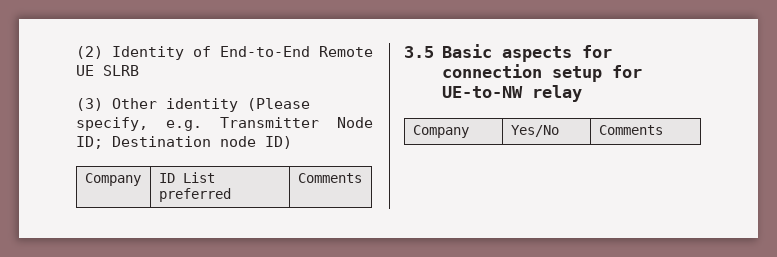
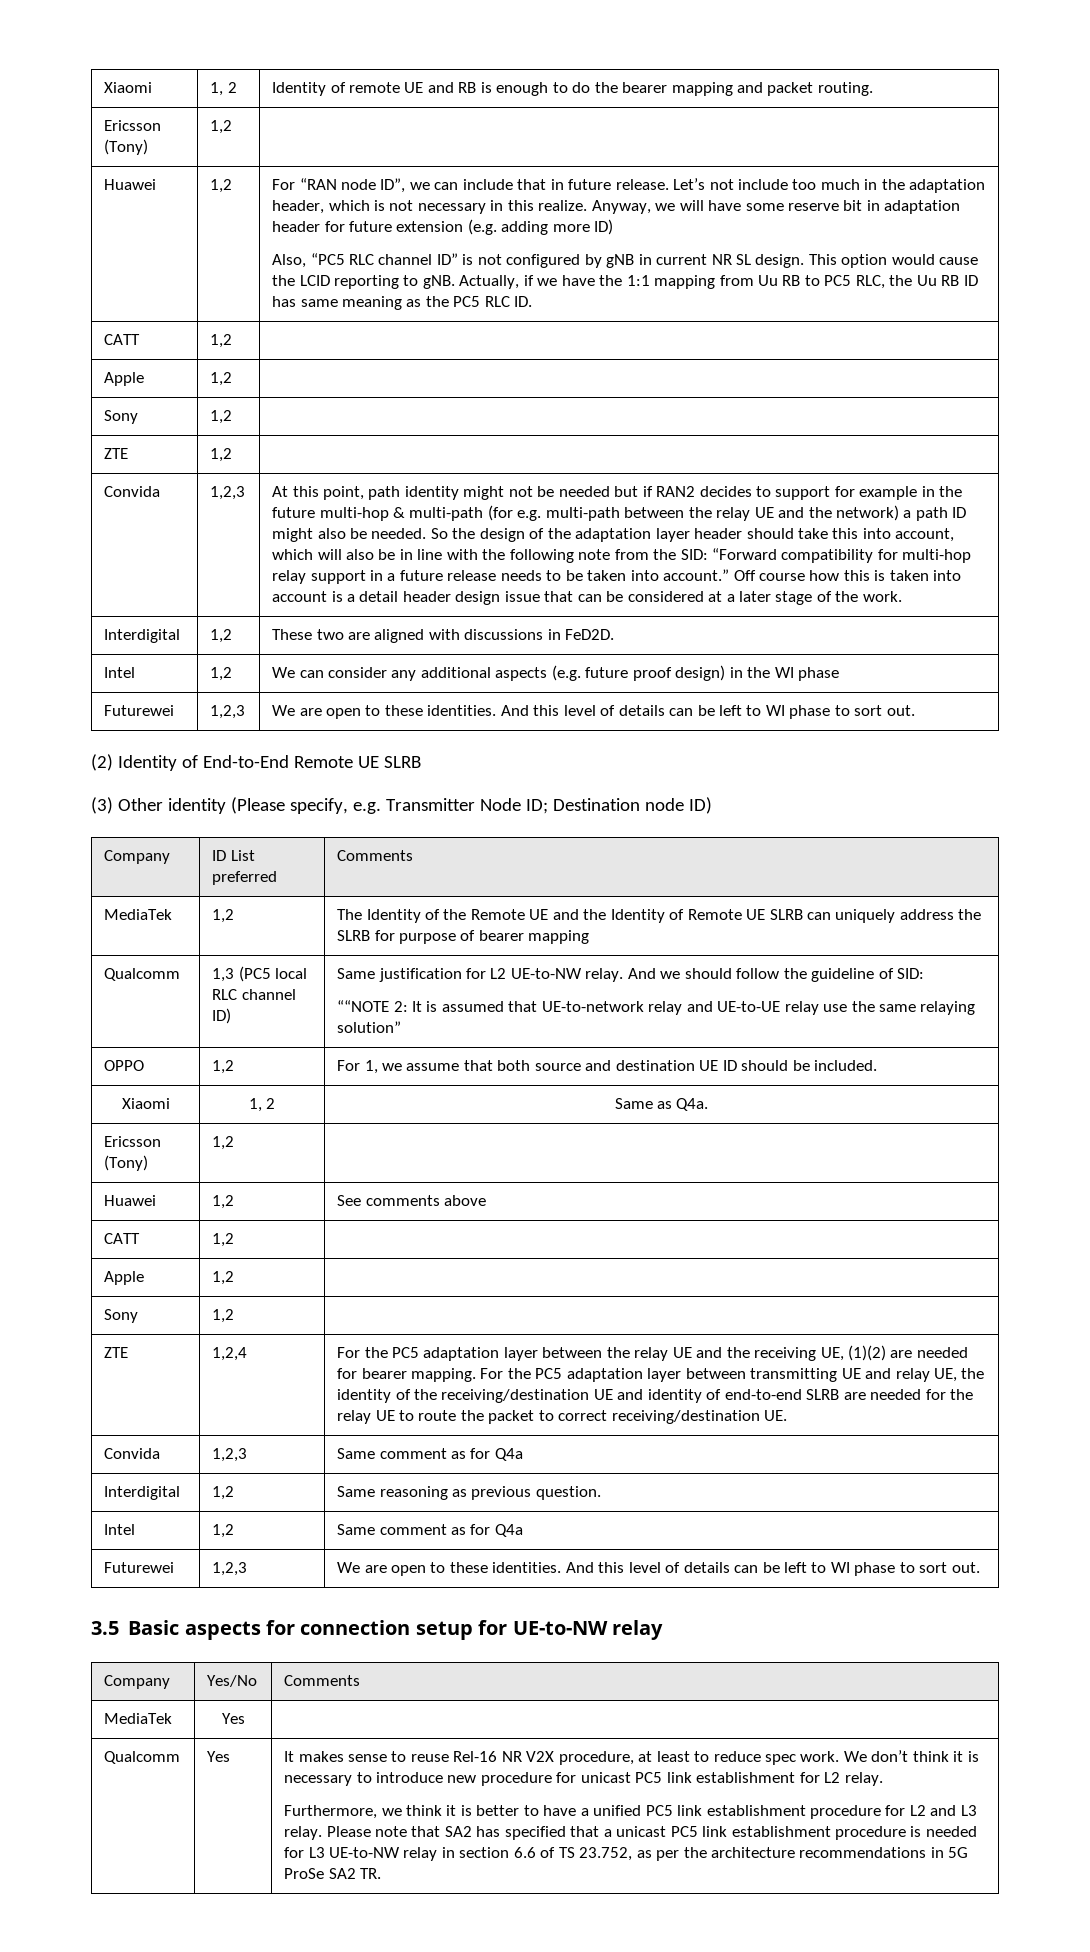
(76, 52) none -> [104,82,153,93] [210,82,237,96] [272,82,873,96] [104,120,162,131] [104,139,149,155] [210,120,233,134] [104,179,157,190] [210,179,233,193] [272,178,986,193] [272,200,961,214] [272,219,614,235] [272,253,979,268] [272,275,978,289] [272,296,533,310] [104,334,141,345] [210,334,233,348] [104,372,145,386] [210,372,233,386] [104,410,139,424] [210,410,233,424] [104,448,129,459] [210,448,233,462] [104,486,161,497] [210,486,246,500] [272,486,963,500] [272,505,967,521] [272,528,955,542] [272,548,972,563] [272,569,962,584] [272,591,902,605] [104,629,181,643] [210,629,233,643] [272,629,615,643] [104,667,136,678] [210,667,233,681] [272,665,840,681] [104,705,175,716] [210,705,246,719] [272,705,915,719] Xiaomi | 1, 2 | Identity of remote UE and RB is enough to do the bearer mapping and packet routing. // Ericsson (Tony) | 1,2 | // Huawei | 1,2 | For “RAN node ID”, we can include that in future release. Let’s not include too much in the adaptation header, which is not necessary in this realize. Anyway, we will have some reserve bit in adaptation header for future extension (e.g. adding more ID) // Also, “PC5 RLC channel ID” is not configured by gNB in current NR SL design. This option would cause the LCID reporting to gNB. Actually, if we have the 1:1 mapping from Uu RB to PC5 RLC, the Uu RB ID has same meaning as the PC5 RLC ID. // CATT | 1,2 | // Apple | 1,2 | // Sony | 1,2 | // ZTE | 1,2 | // Convida | 1,2,3 | At this point, path identity might not be needed but if RAN2 decides to support for example in the future multi-hop & multi-path (for e.g. multi-path between the relay UE and the network) a path ID might also be needed. So the design of the adaptation layer header should take this into account, which will also be in line with the following note from the SID: “Forward compatibility for multi-hop relay support in a future release needs to be taken into account.” Off course how this is taken into account is a detail header design issue that can be considered at a later stage of the work. // Interdigital | 1,2 | These two are aligned with discussions in FeD2D. // Intel | 1,2 | We can consider any additional aspects (e.g. future proof design) in the WI phase // Futurewei | 1,2,3 | We are open to these identities. And this level of details can be left to WI phase to sort out. //
(362, 178) none -> [104,909,173,920] [212,909,235,923] [337,909,982,923] [337,930,590,944] [104,968,181,981] [212,966,307,982] [212,989,296,1000] [212,1008,232,1024] [337,968,925,982] [337,1000,976,1015] [337,1021,402,1033] [104,1060,145,1071] [212,1060,235,1074] [337,1060,878,1074] [121,1098,170,1109] [248,1098,276,1112] [614,1098,709,1111] [104,1136,162,1147] [104,1155,149,1171] [212,1136,235,1150] [104,1195,157,1206] [212,1195,235,1209] [337,1195,486,1206] [104,1233,141,1244] [212,1233,235,1247] [104,1271,145,1285] [212,1271,235,1285] [104,1309,139,1323] [212,1309,235,1323] [104,1347,129,1358] [212,1347,248,1361] [337,1345,968,1361] [337,1368,985,1382] [337,1389,974,1403] [337,1410,788,1424] [104,1448,161,1459] [212,1448,248,1462] [337,1448,523,1461] [104,1486,181,1500] [212,1486,235,1500] [337,1486,601,1500] [104,1524,136,1535] [212,1524,235,1538] [337,1524,523,1537] [104,1562,175,1573] [212,1562,248,1576] [337,1562,980,1576] // MediaTek | 1,2 | The Identity of the Remote UE and the Identity of Remote UE SLRB can uniquely address the SLRB for purpose of bearer mapping // Qualcomm | 1,3 (PC5 local RLC channel ID) | Same justification for L2 UE-to-NW relay. And we should follow the guideline of SID: // ““NOTE 2: It is assumed that UE-to-network relay and UE-to-UE relay use the same relaying solution” // OPPO | 1,2 | For 1, we assume that both source and destination UE ID should be included. // Xiaomi | 1, 2 | Same as Q4a. // Ericsson (Tony) | 1,2 | // Huawei | 1,2 | See comments above // CATT | 1,2 | // Apple | 1,2 | // Sony | 1,2 | // ZTE | 1,2,4 | For the PC5 adaptation layer between the relay UE and the receiving UE, (1)(2) are needed for bearer mapping. For the PC5 adaptation layer between transmitting UE and relay UE, the identity of the receiving/destination UE and identity of end-to-end SLRB are needed for the relay UE to route the packet to correct receiving/destination UE. // Convida | 1,2,3 | Same comment as for Q4a // Interdigital | 1,2 | Same reasoning as previous question. // Intel | 1,2 | Same comment as for Q4a // Futurewei | 1,2,3 | We are open to these identities. And this level of details can be left to WI phase to sort out.
(663, 130) none -> [104,1713,173,1724] [221,1713,245,1724] [104,1751,181,1764] [207,1751,231,1762] [284,1750,979,1765] [284,1772,883,1786] [284,1805,977,1819] [284,1826,977,1840] [284,1847,969,1861] [284,1868,381,1879] // MediaTek | Yes | // Qualcomm | Yes | It makes sense to reuse Rel-16 NR V2X procedure, at least to reduce spec work. We don’t think it is necessary to introduce new procedure for unicast PC5 link establishment for L2 relay. // Furthermore, we think it is better to have a unified PC5 link establishment procedure for L2 and L3 relay. Please note that SA2 has specified that a unicast PC5 link establishment procedure is needed for L3 UE-to-NW relay in section 6.6 of TS 23.752, as per the architecture recommendations in 5G ProSe SA2 TR.

